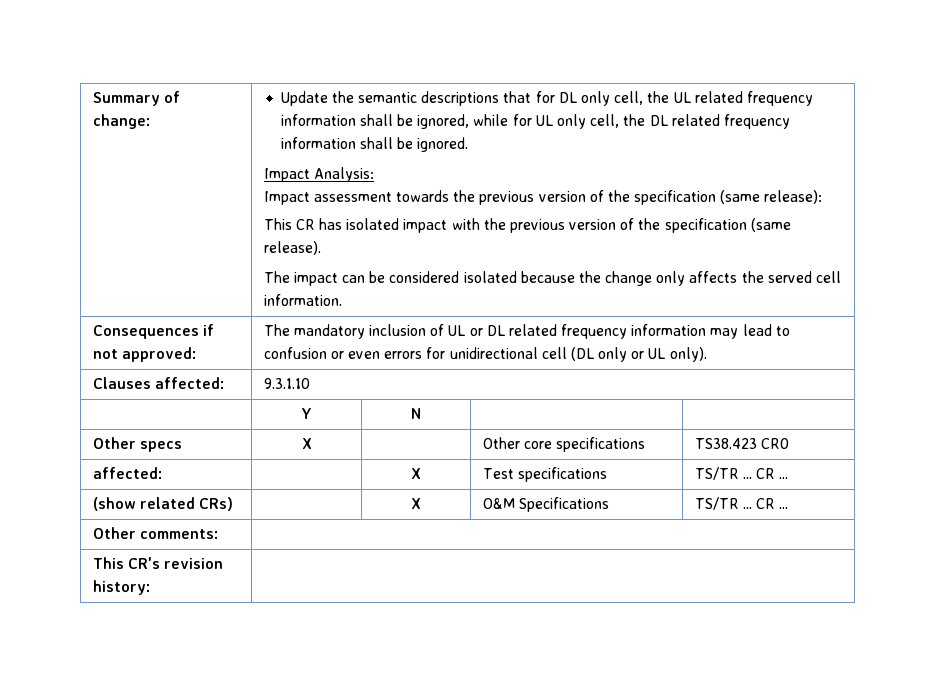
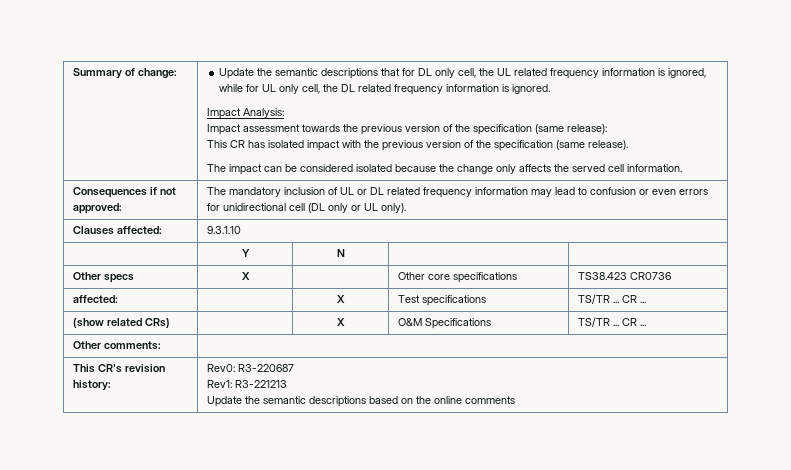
[359,114,414,126] shall be -> [658,68,666,76] is
[359,137,414,149] shall be -> [502,84,510,92] is
[760,438,789,449] CR0 -> [629,272,671,280] CR0736
(150, 587) none -> [206,364,294,372] [206,380,287,388] [206,396,515,407] Rev0: R3-220687 // Rev1: R3-221213 // Update the semantic descriptions based on the online comments

